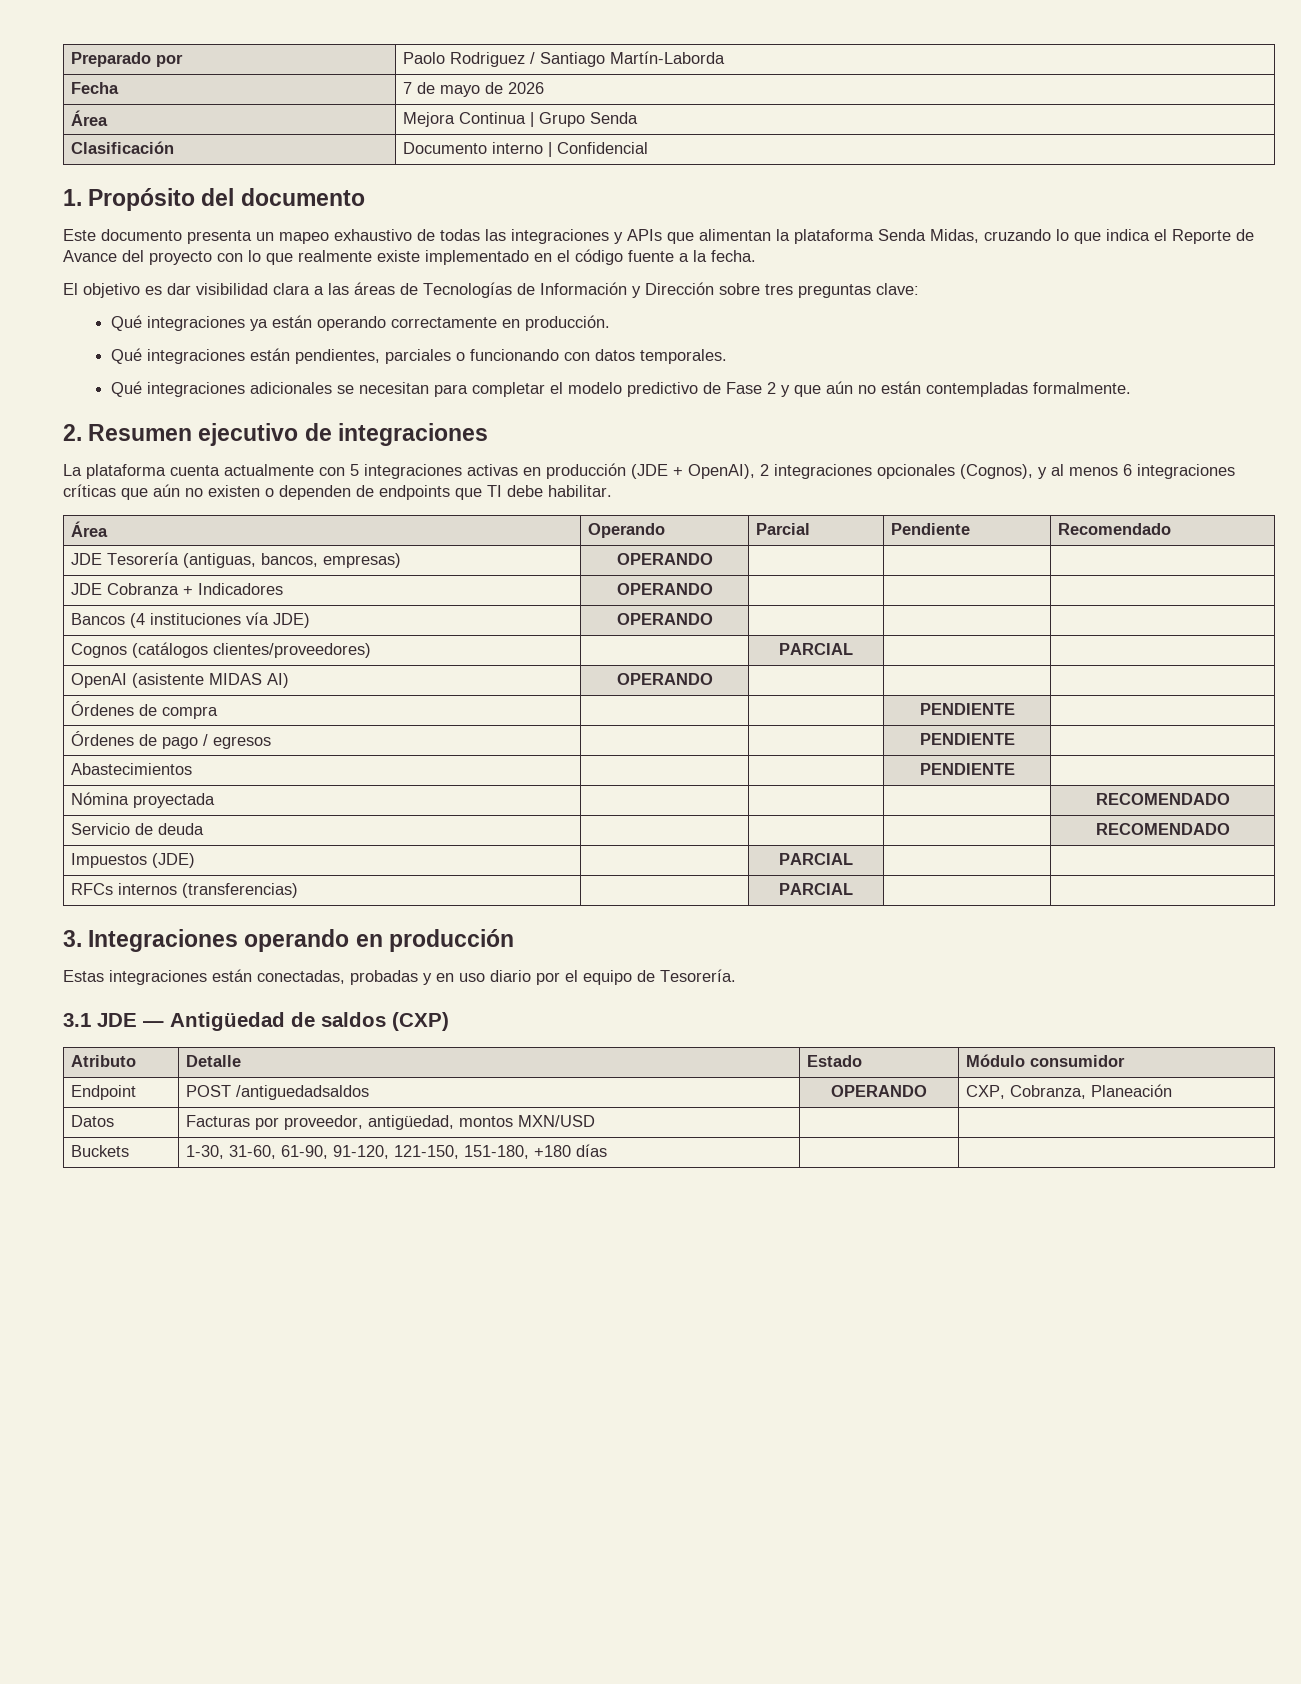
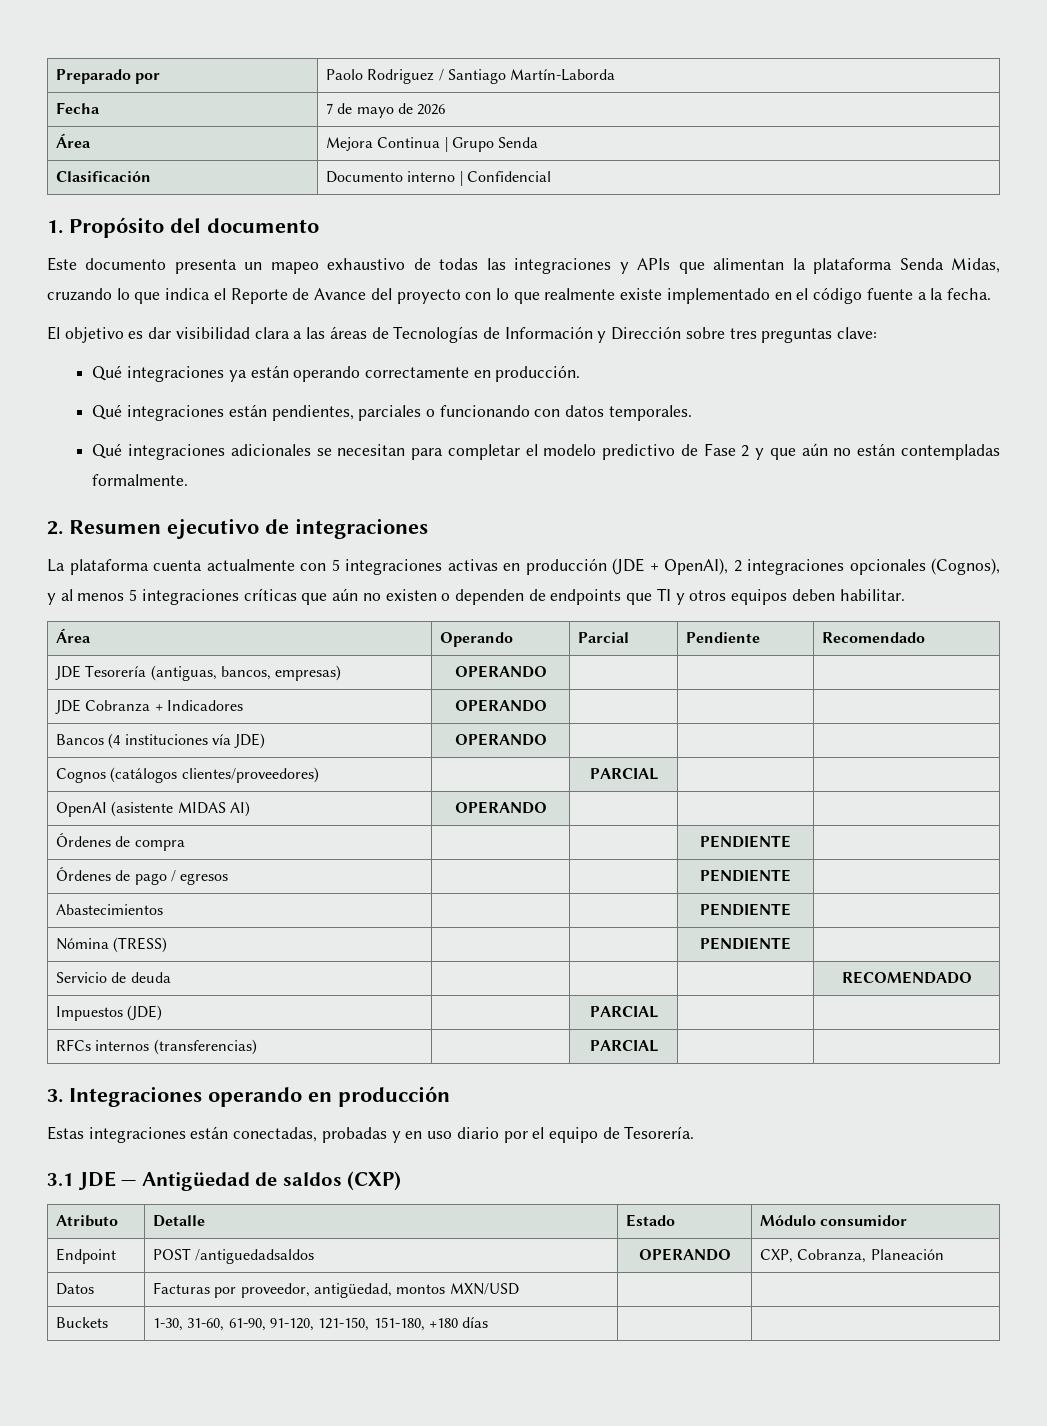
[1123,464,1132,476] 6 -> [129,589,138,601] 5
[507,485,543,497] debe -> [675,589,835,605] y otros equipos deben
[133,793,216,808] [1095,793,1230,805] proyectada | | | | RECOMENDADO -> [113,937,168,953] [700,937,791,950] (TRESS) | | | PENDIENTE |

